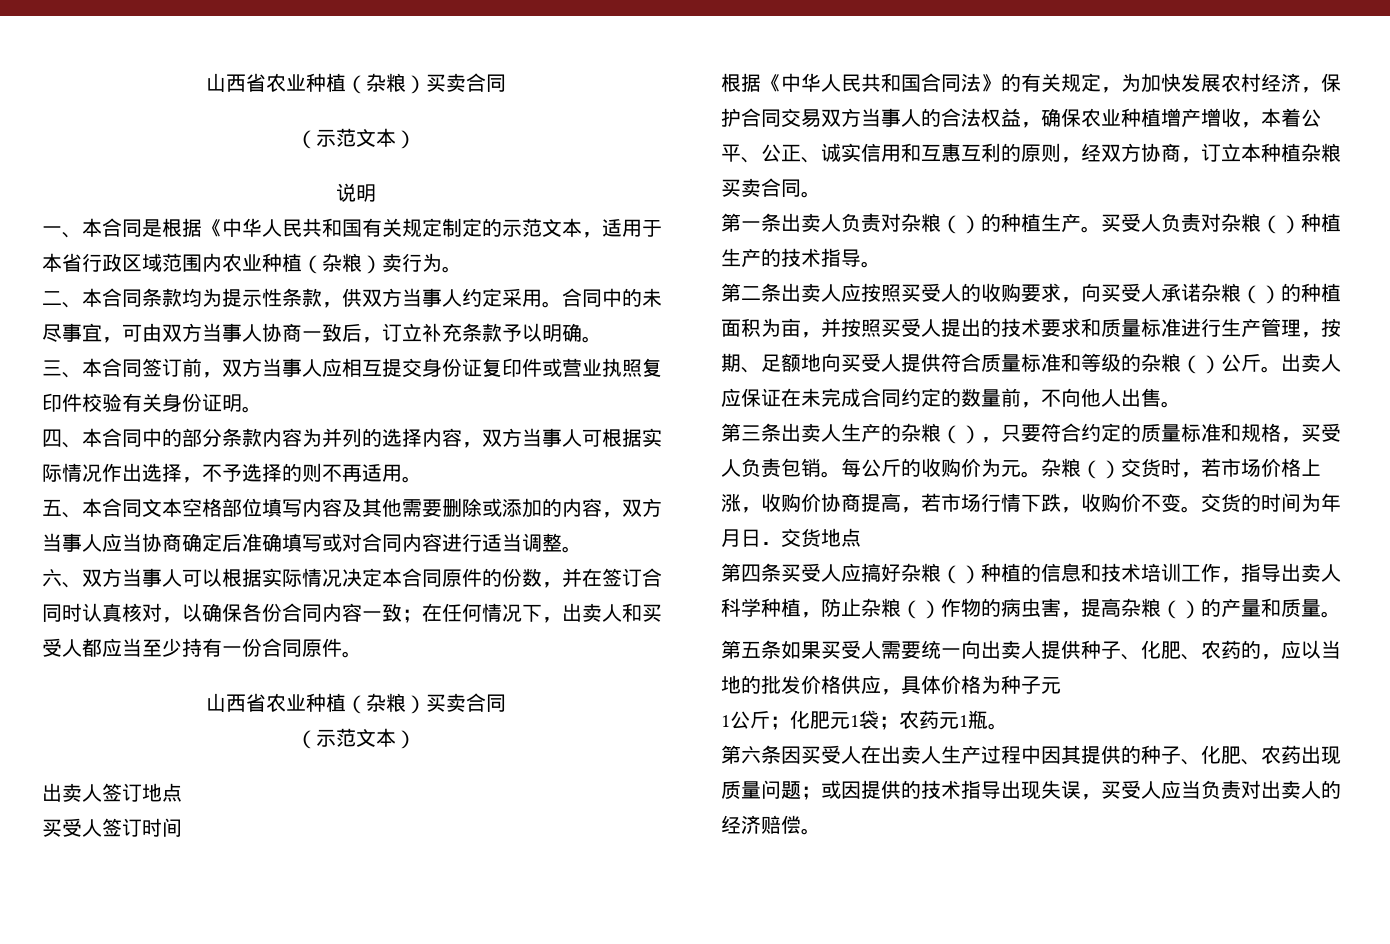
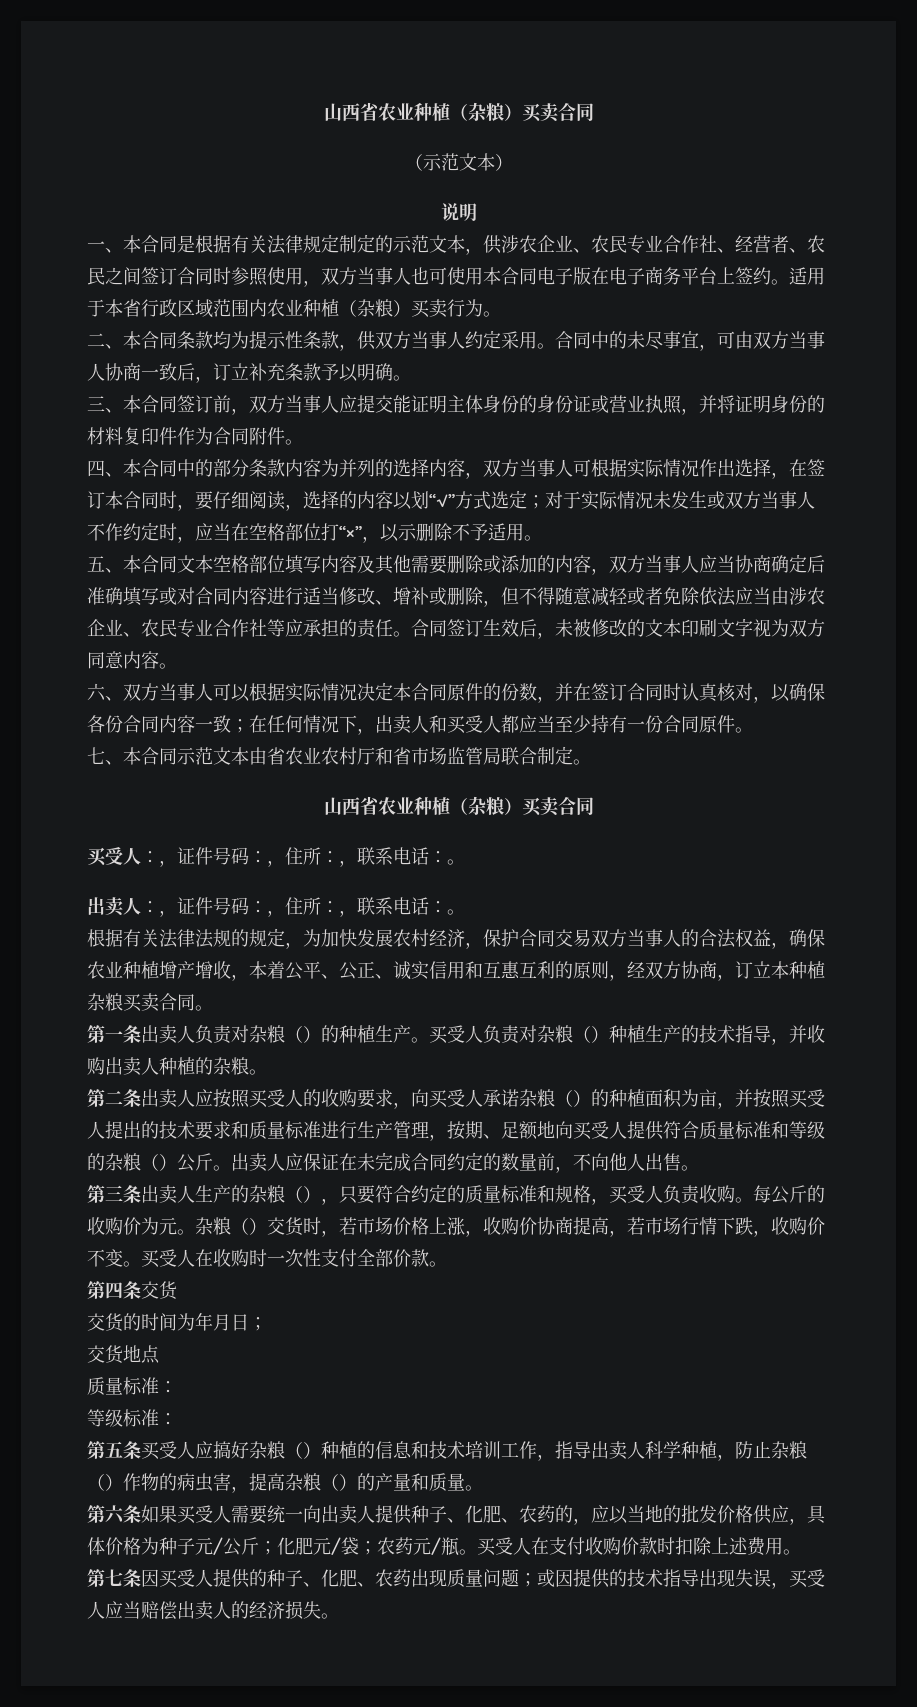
[202,218,402,237] 《中华人民共和国有关 -> [231,235,303,254] 有关法律
(602, 235) none -> [483,235,825,254] [87,267,789,287] 供涉农企业、农民专业合作社、经营者、农民之间签订合同时参照使用，双方当事人也可使用本合同电子版在电子商务平台上签约。
(382, 264) none -> [411,300,430,318] 买
[342,358,662,377] [42,393,242,412] 相互提交身份证复印件或营业执照复印件校验有关身份证明 -> [357,395,825,415] [87,427,285,445] 提交能证明主体身份的身份证或营业执照，并将证明身份的材料复印件作为合同附件
[202,463,362,482] 不予选择的则不再 -> [789,459,825,477] [87,490,815,511] [87,522,488,543] 在签订本合同时，要仔细阅读，选择的内容以划“√”方式选定；对于实际情况未发生或双方当事人不作约定时，应当在空格部位打“×”，以示删除不予
[522,533,562,552] 调整 -> [339,587,825,607] [87,618,825,639] [87,651,159,669] 修改、增补或删除，但不得随意减轻或者免除依法应当由涉农企业、农民专业合作社等应承担的责任。合同签订生效后，未被修改的文本印刷文字视为双方同意内容
[205,693,506,714] [295,728,416,749] [42,783,182,802] [42,818,182,837] [721,73,1061,92] // 山西省农业种植（杂粮）买卖合同 // （示范文本） // 出卖人签订地点 // 买受人签订时间 // 根据《中华人民共和国合同法》的有关 -> [87,746,591,765] [323,796,594,816] [87,847,465,867] [87,897,465,917] [87,929,249,948] // 七、本合同示范文本由省农业农村厅和省市场监管局联合制定。 // 山西省农业种植（杂粮）买卖合同 // 买受人：，证件号码：，住所：，联系电话：。 // 出卖人：，证件号码：，住所：，联系电话：。 // 根据有关法律法规的
(861, 258) none -> [771,1025,825,1045] [87,1057,249,1076] ，并收购出卖人种植的杂粮
[781,458,821,477] 包销 -> [699,1185,735,1203] 收购
(1201, 509) none -> [141,1249,447,1268] [87,1281,178,1300] 买受人在收购时一次性支付全部价款。 // 第四条交货 //
[761,542,781,545] ． -> [249,1317,267,1331] ； //
[721,563,761,582] // 第四 -> [87,1377,177,1396] [87,1409,177,1427] [87,1441,123,1459] // 质量标准： // 等级标准： // 第五
[741,641,761,658] 五 -> [105,1505,125,1524] 六
[721,715,730,727] // 1 -> [213,1537,223,1555] /
[850,715,859,727] 1 -> [331,1537,341,1555] /
[959,715,968,727] 1 -> [431,1537,441,1555] /
[721,745,761,764] // 第六 -> [477,1537,801,1556] [87,1569,123,1587] 买受人在支付收购价款时扣除上述费用。 // 第七
[861,745,1081,764] 在出卖人生产过程中因其 -> (213, 1578) none
[1201,780,1261,800] 负责对 -> [141,1601,177,1620] 赔偿
[761,815,801,834] 赔偿 -> [285,1601,321,1620] 损失

